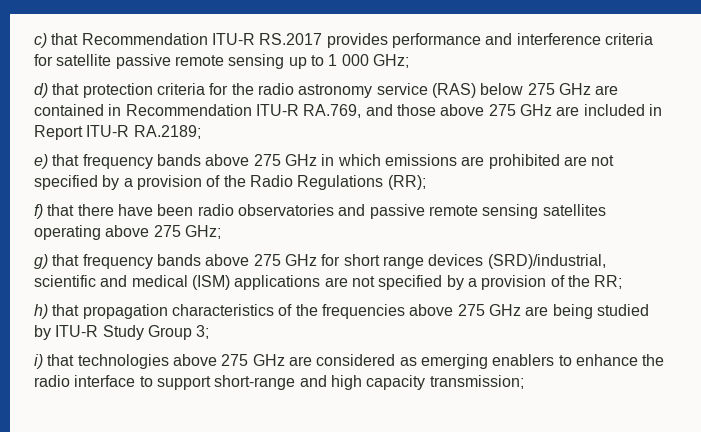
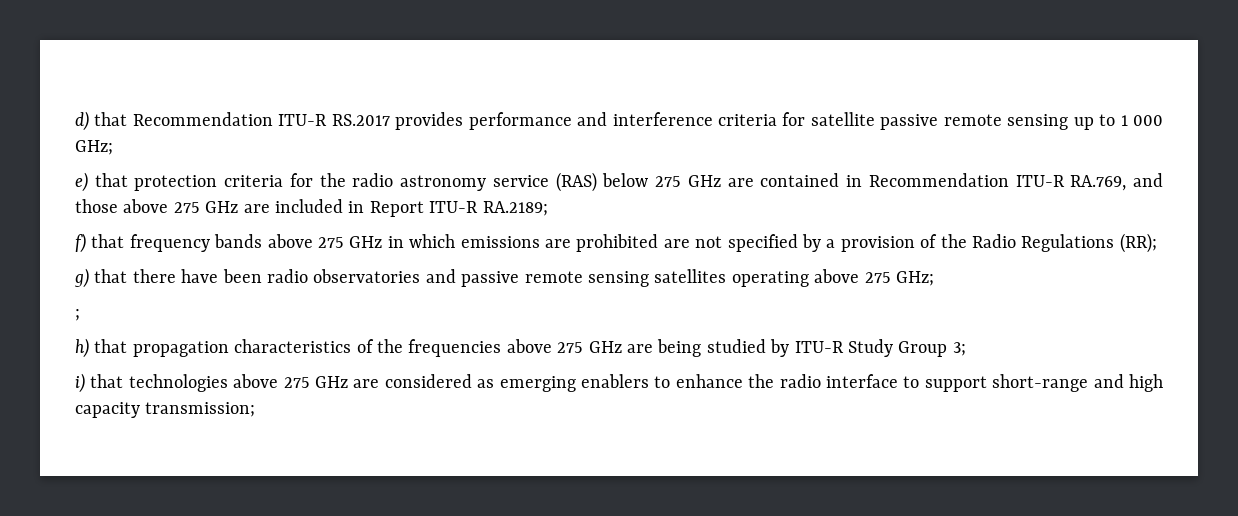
[34,33,47,48] c) -> [75,111,89,131] d)
[34,83,48,98] d) -> [75,172,88,192] e)
[34,154,48,169] e) -> [75,233,86,253] f)
[34,204,43,219] f) -> [74,268,89,288] g)
[34,254,606,269] [34,275,623,290] g) that frequency bands above 275 GHz for short range devices (SRD)/industrial, scientific and medical (ISM) applications are not specified by a provision of the RR; -> [75,309,80,321] ;

